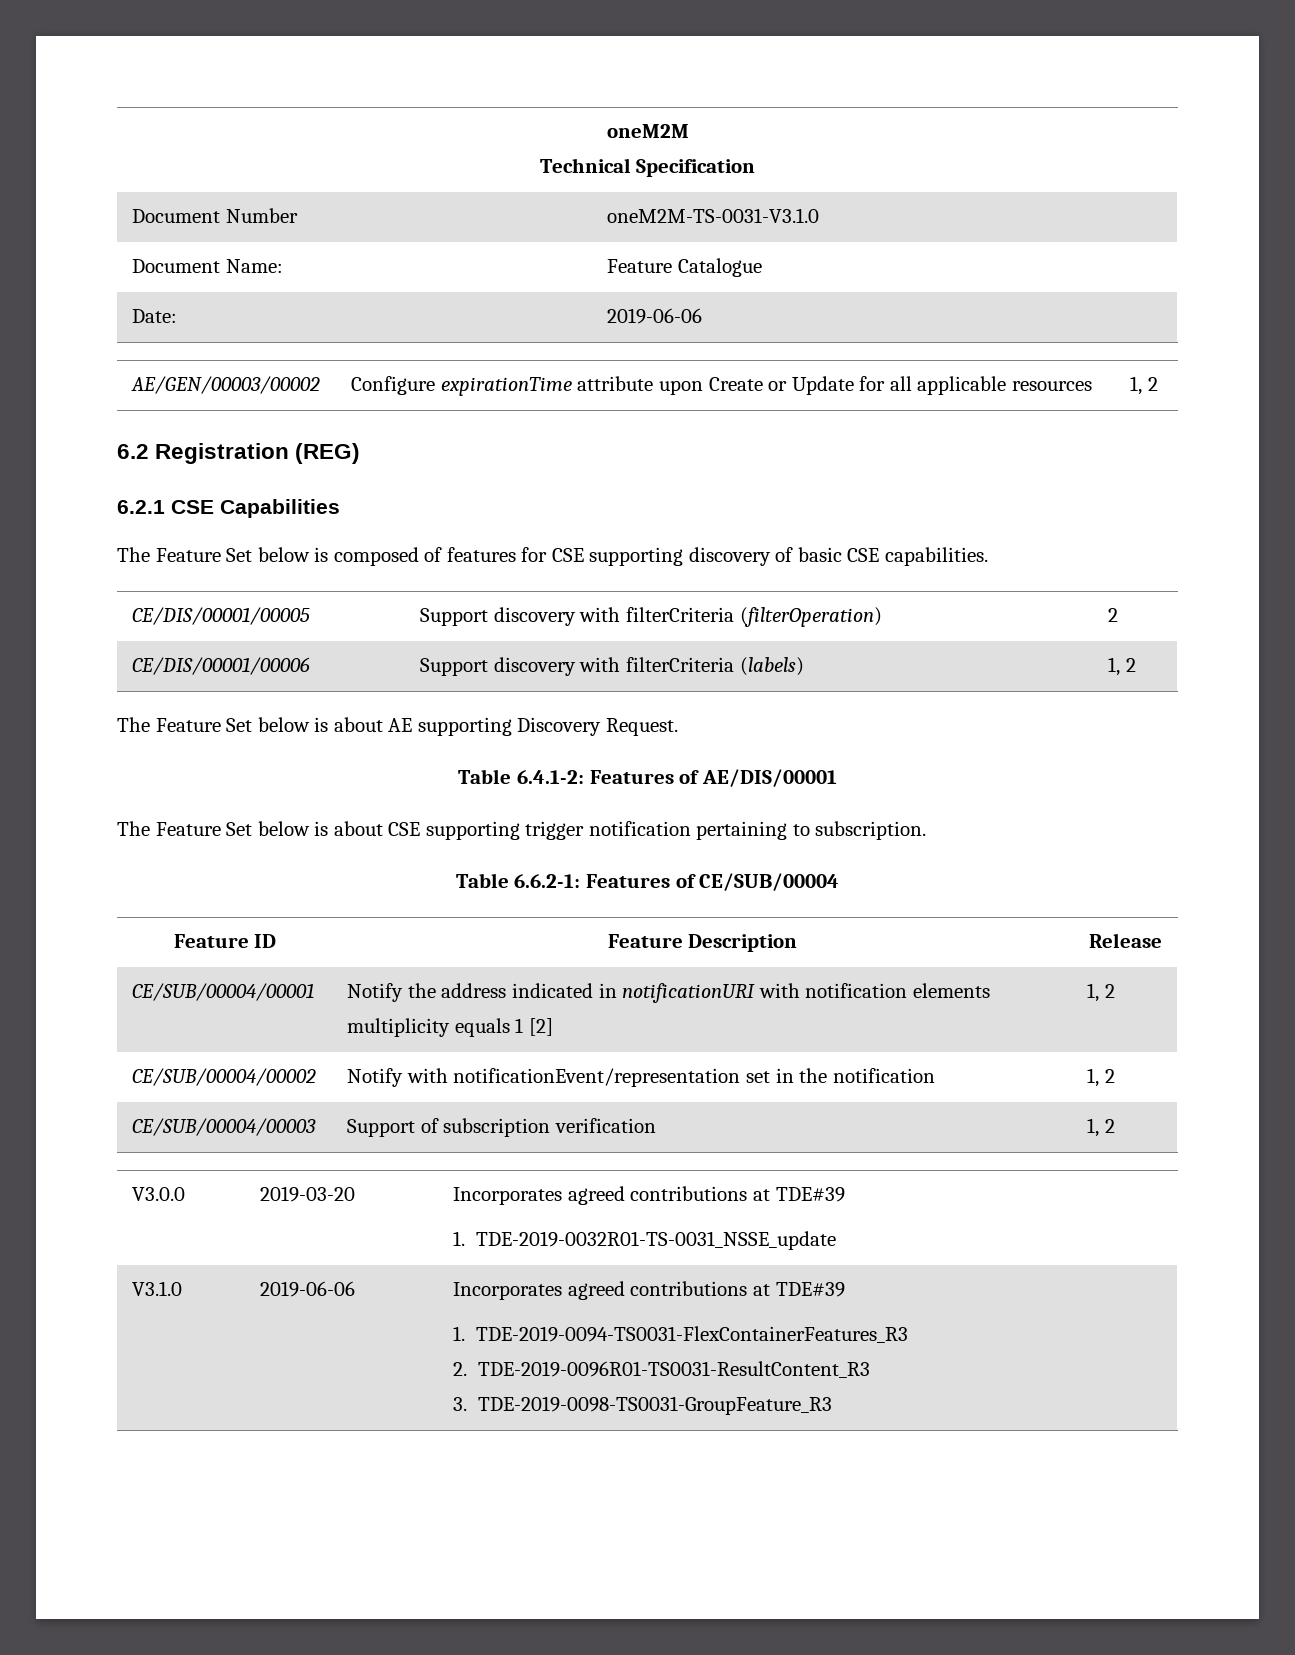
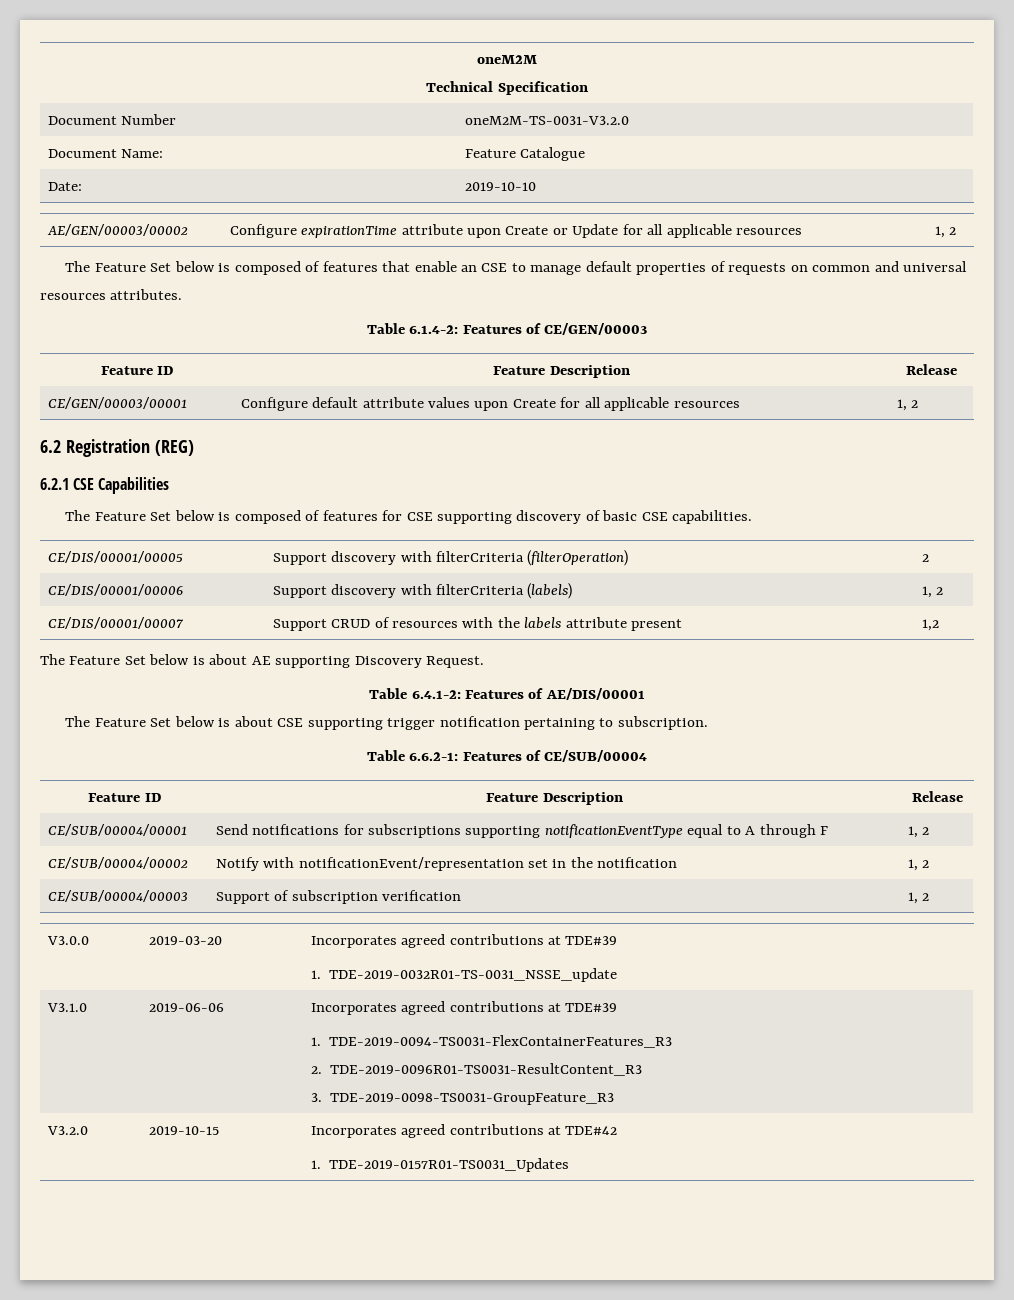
[607,208,820,223] oneM2M-TS-0031-V3.1.0 -> [464,116,629,125] oneM2M-TS-0031-V3.2.0
[607,308,703,324] 2019-06-06 -> [464,182,536,191] 2019-10-10
(1158, 384) none -> [65,261,967,275] [40,289,183,300] [366,323,648,335] [100,366,174,375] [493,365,630,378] [906,364,957,375] [47,397,187,409] [240,397,740,411] [896,399,919,411] // The Feature Set below is composed of features that enable an CSE to manage default properties of requests on common and universal resources attributes. // Table 6.1.4-2: Features of CE/GEN/00003 // Feature ID | Feature Description | Release // CE/GEN/00003/00001 | Configure default attribute values upon Create for all applicable resources | 1, 2
(1136, 665) none -> [47,617,184,629] [272,617,683,631] [921,619,939,631] // CE/DIS/00001/00007 | Support CRUD of resources with the labels attribute present | 1,2
[347,983,990,1003] [347,1018,554,1037] Notify the address indicated in notificationURI with notification elements multiplicity equals 1 [2] -> [215,824,829,838] Send notifications for subscriptions supporting notificationEventType equal to A through F
(832, 1405) none -> [46,1126,88,1135] [148,1126,219,1135] [310,1124,618,1138] [310,1158,569,1172] // V3.2.0 | 2019-10-15 | Incorporates agreed contributions at TDE#42 // 1. TDE-2019-0157R01-TS0031_Updates

